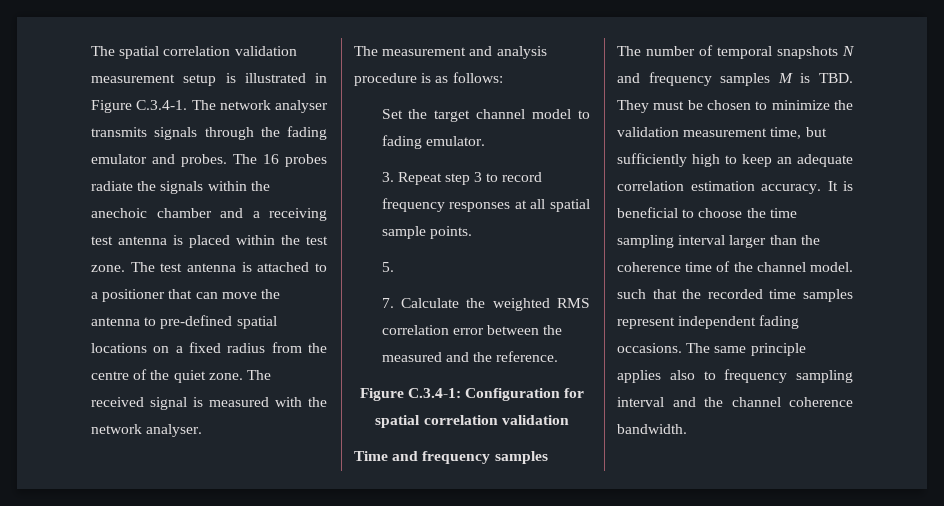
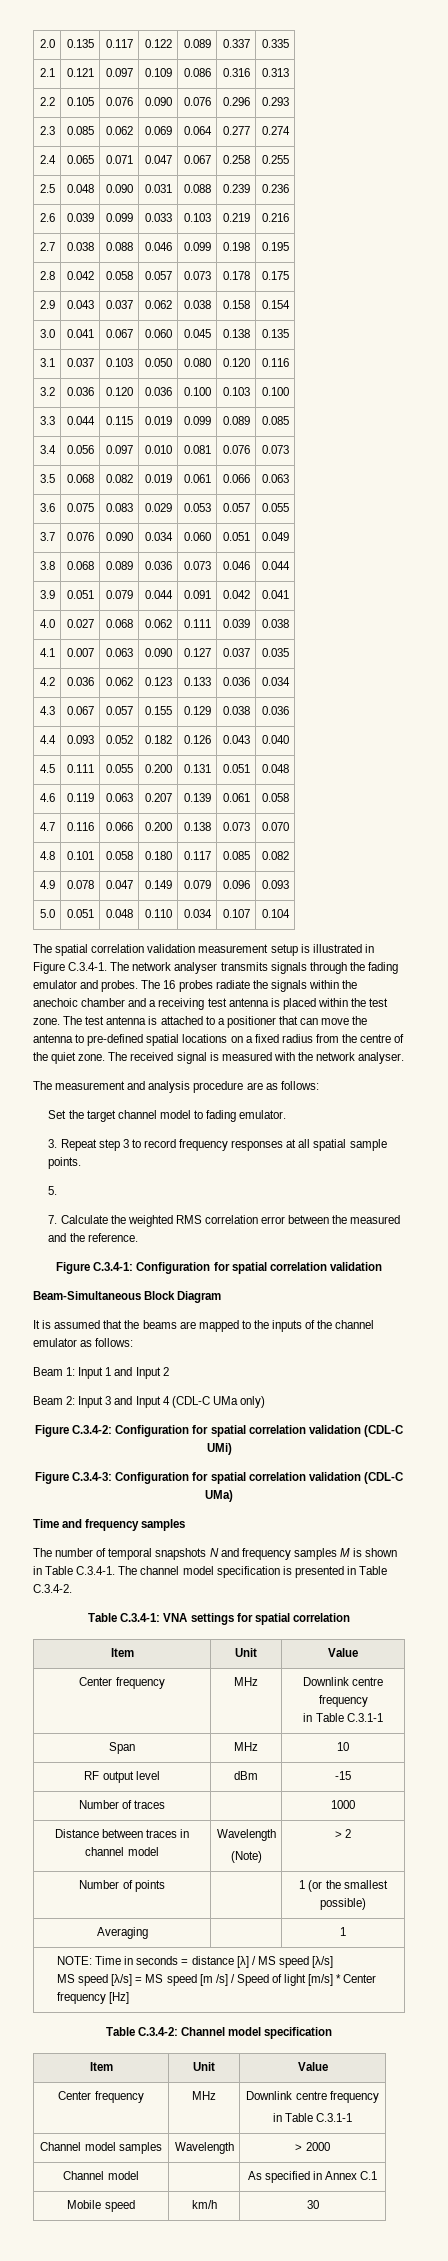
(91, 51) none -> [39,39,55,48] [66,39,94,48] [105,39,133,48] [144,39,172,48] [183,39,211,48] [222,39,250,48] [261,39,289,48] [39,68,55,77] [66,68,94,77] [105,68,133,77] [144,68,172,77] [183,68,211,77] [222,68,250,77] [261,68,289,77] [39,97,55,106] [66,97,94,106] [105,97,133,106] [144,97,172,106] [183,97,211,106] [222,97,250,106] [261,97,289,106] [39,126,55,135] [66,126,94,135] [105,126,133,135] [144,126,172,135] [183,126,212,135] [222,126,250,135] [261,126,290,135] [39,155,56,164] [66,155,94,164] [105,155,133,164] [144,155,172,164] [183,155,211,164] [222,155,250,164] [261,155,289,164] [39,184,55,193] [66,184,94,193] [105,184,133,193] [144,184,172,193] [183,184,211,193] [222,184,250,193] [261,184,289,193] [39,213,55,222] [66,213,94,222] [105,213,133,222] [144,213,172,222] [183,213,211,222] [222,213,250,222] [261,213,289,222] [39,242,55,251] [66,242,94,251] [105,242,133,251] [144,242,172,251] [183,242,211,251] [222,242,250,251] [261,242,289,251] [39,271,55,280] [66,271,94,280] [105,271,133,280] [144,271,172,280] [183,271,211,280] [222,271,250,280] [261,271,289,280] [39,300,55,309] [66,300,94,309] [105,300,133,309] [144,300,172,309] [183,300,211,309] [222,300,250,309] [261,300,290,309] [39,329,55,338] [66,329,94,338] [105,329,133,338] [144,329,172,338] [183,329,211,338] [222,329,250,338] [261,329,289,338] [39,358,55,367] [66,358,94,367] [105,358,133,367] [144,358,172,367] [183,358,211,367] [222,358,250,367] [261,358,289,367] [39,387,55,396] [66,387,94,396] [105,387,133,396] [144,387,172,396] [183,387,211,396] [222,387,250,396] [261,387,289,396] [39,416,55,425] [66,416,95,425] [105,416,133,425] [144,416,172,425] [183,416,211,425] [222,416,250,425] [261,416,289,425] [39,445,56,454] [66,445,94,454] [105,445,133,454] [144,445,172,454] [183,445,211,454] [222,445,250,454] [261,445,289,454] [39,474,55,483] [66,474,94,483] [105,474,133,483] [144,474,172,483] [183,474,211,483] [222,474,250,483] [261,474,289,483] [39,503,55,512] [66,503,94,512] [105,503,133,512] [144,503,172,512] [183,503,211,512] [222,503,250,512] [261,503,289,512] [39,532,55,541] [66,532,94,541] [105,532,133,541] [144,532,173,541] [183,532,211,541] [222,532,250,541] [261,532,289,541] [39,561,55,570] [66,561,94,570] [105,561,133,570] [144,561,172,570] [183,561,211,570] [222,561,250,570] [261,561,290,570] [39,590,55,599] [66,590,94,599] [105,590,133,599] [144,590,173,599] [183,590,211,599] [222,590,250,599] [261,590,289,599] [39,619,55,628] [66,619,94,628] [105,619,133,628] [144,619,172,628] [183,619,211,628] [222,619,250,628] [261,619,289,628] [39,648,55,657] [66,648,94,657] [105,648,133,657] [144,648,172,657] [183,648,211,657] [222,648,250,657] [261,648,289,657] [39,677,55,686] [66,677,94,686] [105,677,133,686] [144,677,172,686] [183,677,211,686] [222,677,250,686] [261,677,290,686] [39,706,55,715] [66,706,94,715] [105,706,133,715] [144,706,172,715] [183,706,211,715] [222,706,250,715] [261,706,289,715] [39,735,56,744] [66,735,94,744] [105,735,133,744] [144,735,172,744] [183,735,211,744] [222,735,250,744] [261,735,289,744] [39,764,55,773] [66,764,94,773] [105,764,133,773] [144,764,172,773] [183,764,211,773] [222,764,250,773] [261,764,289,773] [39,793,55,802] [66,793,94,802] [105,793,133,802] [144,793,172,802] [183,793,211,802] [222,793,250,802] [261,793,289,802] [39,822,55,831] [66,822,94,831] [105,822,133,831] [144,822,172,831] [183,822,211,831] [222,822,250,831] [261,822,289,831] [39,851,55,860] [66,851,94,860] [105,851,133,860] [144,851,172,860] [183,851,211,860] [222,851,250,860] [261,851,289,860] [39,880,55,889] [66,880,94,889] [105,880,133,889] [144,880,172,889] [183,880,211,889] [222,880,250,889] [261,880,289,889] [39,909,55,918] [66,909,94,918] [105,909,133,918] [144,909,172,918] [183,909,212,918] [222,909,250,918] [261,909,290,918] 2.0 | 0.135 | 0.117 | 0.122 | 0.089 | 0.337 | 0.335 // 2.1 | 0.121 | 0.097 | 0.109 | 0.086 | 0.316 | 0.313 // 2.2 | 0.105 | 0.076 | 0.090 | 0.076 | 0.296 | 0.293 // 2.3 | 0.085 | 0.062 | 0.069 | 0.064 | 0.277 | 0.274 // 2.4 | 0.065 | 0.071 | 0.047 | 0.067 | 0.258 | 0.255 // 2.5 | 0.048 | 0.090 | 0.031 | 0.088 | 0.239 | 0.236 // 2.6 | 0.039 | 0.099 | 0.033 | 0.103 | 0.219 | 0.216 // 2.7 | 0.038 | 0.088 | 0.046 | 0.099 | 0.198 | 0.195 // 2.8 | 0.042 | 0.058 | 0.057 | 0.073 | 0.178 | 0.175 // 2.9 | 0.043 | 0.037 | 0.062 | 0.038 | 0.158 | 0.154 // 3.0 | 0.041 | 0.067 | 0.060 | 0.045 | 0.138 | 0.135 // 3.1 | 0.037 | 0.103 | 0.050 | 0.080 | 0.120 | 0.116 // 3.2 | 0.036 | 0.120 | 0.036 | 0.100 | 0.103 | 0.100 // 3.3 | 0.044 | 0.115 | 0.019 | 0.099 | 0.089 | 0.085 // 3.4 | 0.056 | 0.097 | 0.010 | 0.081 | 0.076 | 0.073 // 3.5 | 0.068 | 0.082 | 0.019 | 0.061 | 0.066 | 0.063 // 3.6 | 0.075 | 0.083 | 0.029 | 0.053 | 0.057 | 0.055 // 3.7 | 0.076 | 0.090 | 0.034 | 0.060 | 0.051 | 0.049 // 3.8 | 0.068 | 0.089 | 0.036 | 0.073 | 0.046 | 0.044 // 3.9 | 0.051 | 0.079 | 0.044 | 0.091 | 0.042 | 0.041 // 4.0 | 0.027 | 0.068 | 0.062 | 0.111 | 0.039 | 0.038 // 4.1 | 0.007 | 0.063 | 0.090 | 0.127 | 0.037 | 0.035 // 4.2 | 0.036 | 0.062 | 0.123 | 0.133 | 0.036 | 0.034 // 4.3 | 0.067 | 0.057 | 0.155 | 0.129 | 0.038 | 0.036 // 4.4 | 0.093 | 0.052 | 0.182 | 0.126 | 0.043 | 0.040 // 4.5 | 0.111 | 0.055 | 0.200 | 0.131 | 0.051 | 0.048 // 4.6 | 0.119 | 0.063 | 0.207 | 0.139 | 0.061 | 0.058 // 4.7 | 0.116 | 0.066 | 0.200 | 0.138 | 0.073 | 0.070 // 4.8 | 0.101 | 0.058 | 0.180 | 0.117 | 0.085 | 0.082 // 4.9 | 0.078 | 0.047 | 0.149 | 0.079 | 0.096 | 0.093 // 5.0 | 0.051 | 0.048 | 0.110 | 0.034 | 0.107 | 0.104 //
[421,73,432,83] is -> [246,1082,263,1090] are
(569, 420) none -> [33,1291,222,1303] [33,1320,375,1332] [33,1338,134,1347] [33,1367,169,1379] [33,1396,265,1408] [35,1425,403,1437] [206,1443,232,1455] [35,1472,403,1484] [205,1490,233,1502] // Beam-Simultaneous Block Diagram // It is assumed that the beams are mapped to the inputs of the channel emulator as follows: // Beam 1: Input 1 and Input 2 // Beam 2: Input 3 and Input 4 (CDL-C UMa only) // Figure C.3.4-2: Configuration for spatial correlation validation (CDL-C UMi) // Figure C.3.4-3: Configuration for spatial correlation validation (CDL-C UMa)
[819,73,853,83] [617,100,853,113] [617,127,827,139] [617,153,853,167] [617,181,853,194] [617,207,797,218] [617,235,820,248] [617,261,853,272] [617,289,853,302] [617,315,800,329] [617,343,806,356] [617,369,853,383] [617,397,853,407] [617,424,687,434] TBD. They must be chosen to minimize the validation measurement time, but sufficiently high to keep an adequate correlation estimation accuracy. It is beneficial to choose the time sampling interval larger than the coherence time of the channel model. such that the recorded time samples represent independent fading occasions. The same principle applies also to frequency sampling interval and the channel coherence bandwidth. -> [365,1548,398,1557] [33,1566,388,1578] [33,1584,72,1593] [88,1613,350,1625] [110,1648,134,1657] [235,1648,257,1657] [328,1648,358,1657] [79,1677,165,1689] [234,1677,258,1686] [302,1677,384,1686] [318,1695,368,1707] [303,1713,383,1722] [109,1742,135,1754] [234,1742,258,1751] [337,1742,349,1751] [84,1771,160,1783] [234,1771,258,1780] [335,1771,351,1780] [78,1800,166,1809] [331,1800,355,1809] [54,1829,190,1838] [85,1847,159,1856] [216,1829,276,1841] [230,1851,262,1863] [334,1829,352,1838] [79,1880,165,1892] [299,1880,388,1892] [320,1898,366,1910] [96,1927,148,1939] [340,1927,346,1936] [57,1956,334,1968] [57,1974,377,1986] [57,1992,130,2004] [105,2027,333,2039] [89,2062,113,2071] [193,2062,215,2071] [297,2062,328,2071] [58,2091,144,2103] [192,2091,216,2100] [246,2091,379,2103] [272,2113,353,2122] [40,2142,162,2154] [174,2142,234,2154] [295,2142,330,2151] [63,2171,139,2180] [247,2171,378,2183] [67,2200,135,2212] [191,2200,217,2209] [306,2200,319,2209] shown in Table C.3.4-1. The channel model specification is presented in Table C.3.4-2. // Table C.3.4-1: VNA settings for spatial correlation // Item | Unit | Value // Center frequency | MHz | Downlink centre frequency // in Table C.3.1-1 // Span | MHz | 10 // RF output level | dBm | -15 // Number of traces | | 1000 // Distance between traces in channel model | Wavelength // (Note) | > 2 // Number of points | | 1 (or the smallest possible) // Averaging | | 1 // NOTE: Time in seconds = distance [λ] / MS speed [λ/s] // MS speed [λ/s] = MS speed [m /s] / Speed of light [m/s] * Center frequency [Hz] // Table C.3.4-2: Channel model specification // Item | Unit | Value // Center frequency | MHz | Downlink centre frequency // in Table C.3.1-1 // Channel model samples | Wavelength | > 2000 // Channel model | | As specified in Annex C.1 // Mobile speed | km/h | 30

